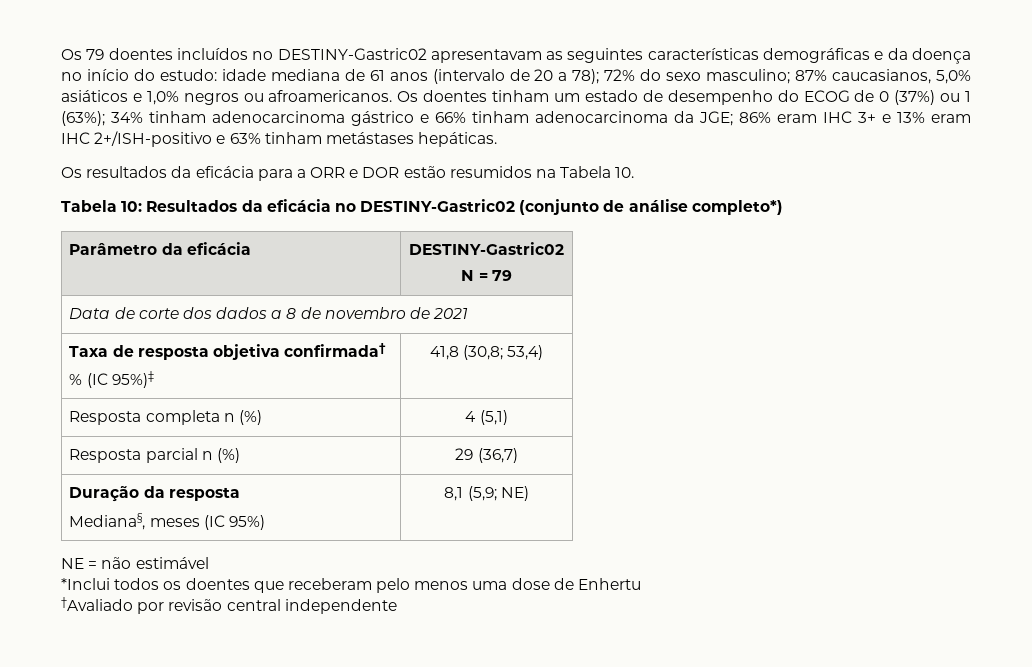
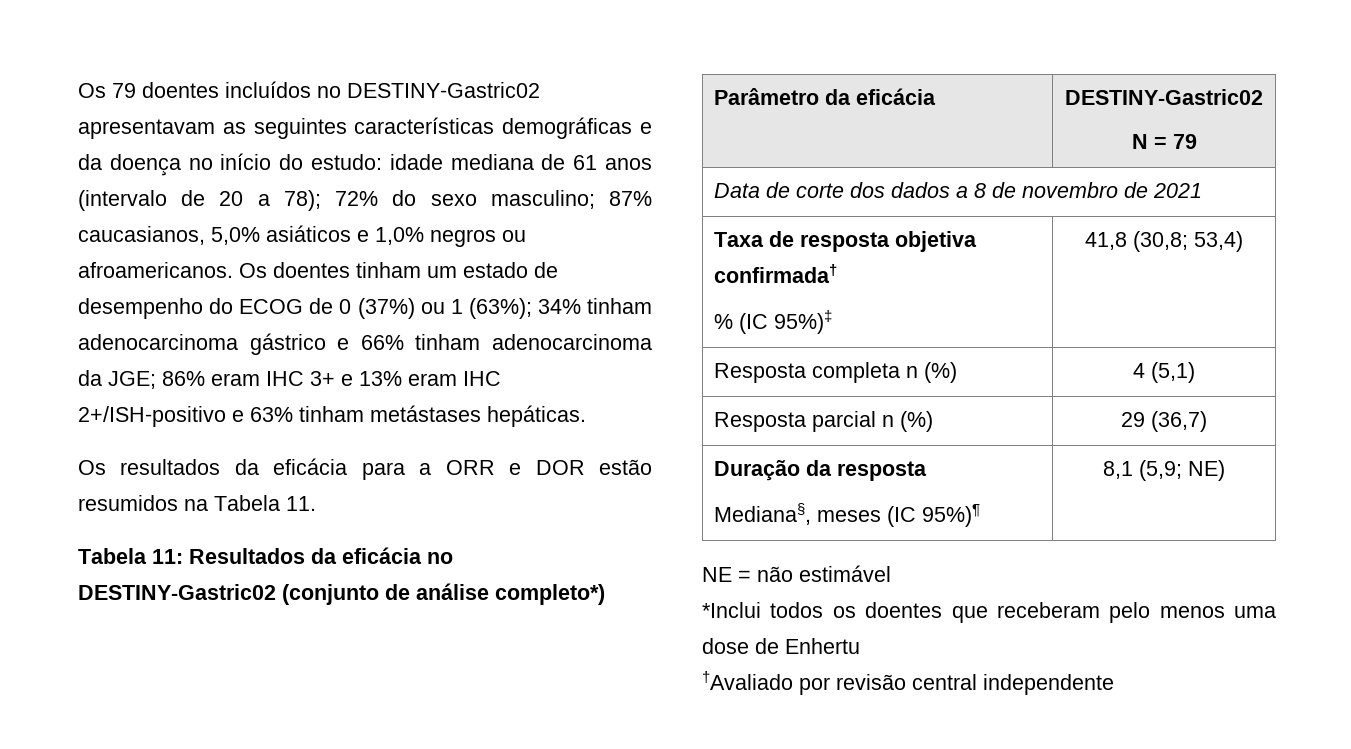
[615,167,635,178] [61,200,143,212] 10. // Tabela 10: -> [286,496,316,511] [78,548,183,564] 11. // Tabela 11:
[228,515,265,530] 95%) -> [921,504,980,527] 95%)¶

